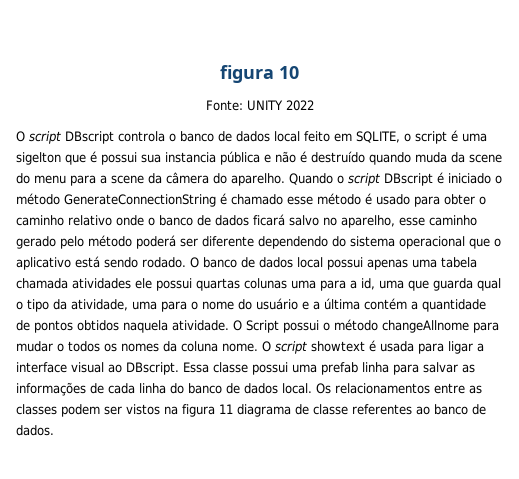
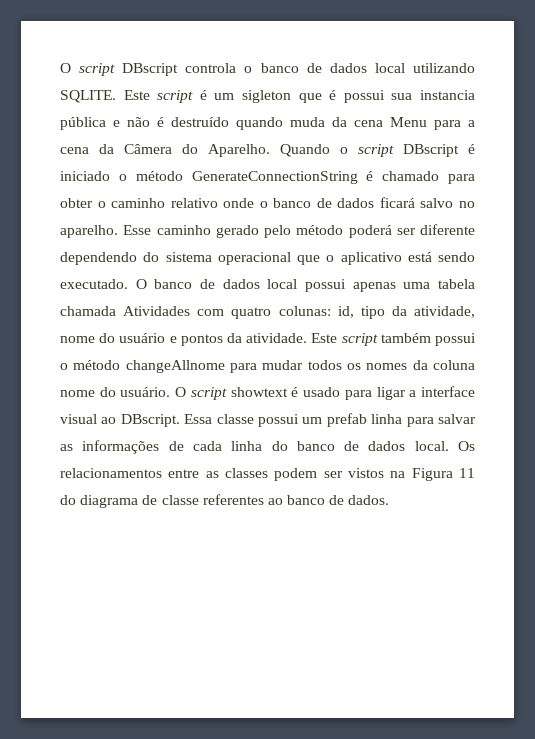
[220,65,299,83] [205,100,314,111] figura 10 // Fonte: UNITY 2022 // -> (60, 68) none
[304,130,487,144] [16,152,61,165] feito em SQLITE, o script é uma sigelton -> [412,63,475,73] [60,90,291,103] utilizando SQLITE. Este script é um sigleton
[469,154,502,163] [16,172,285,186] scene do menu para a scene da câmera do aparelho. -> [354,117,475,130] [60,144,270,157] cena Menu para a cena da Câmera do Aparelho.
[287,193,410,205] esse método é usado -> (440, 176) none
[341,215,425,228] aparelho, esse -> [60,225,152,238] aparelho. Esse
[142,257,186,268] rodado. -> [60,279,128,289] executado.
[72,278,501,291] [16,298,486,312] [16,320,279,333] atividades ele possui quartas colunas uma para a id, uma que guarda qual o tipo da atividade, uma para o nome do usuário e a última contém a quantidade de pontos obtidos naquela atividade. O Script -> [123,306,475,319] [60,333,431,346] Atividades com quatro colunas: id, tipo da atividade, nome do usuário e pontos da atividade. Este script também
[57,343,64,352] o -> (304, 365) none
[222,343,258,352] nome. -> [60,387,171,397] nome do usuário.
[380,341,414,352] usada -> [303,387,341,397] usado
[292,364,317,373] uma -> [302,417,323,424] um
[182,404,233,417] figura 11 -> [411,468,475,481] [60,495,76,505] Figura 11 do

